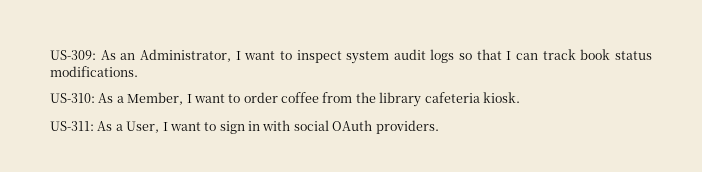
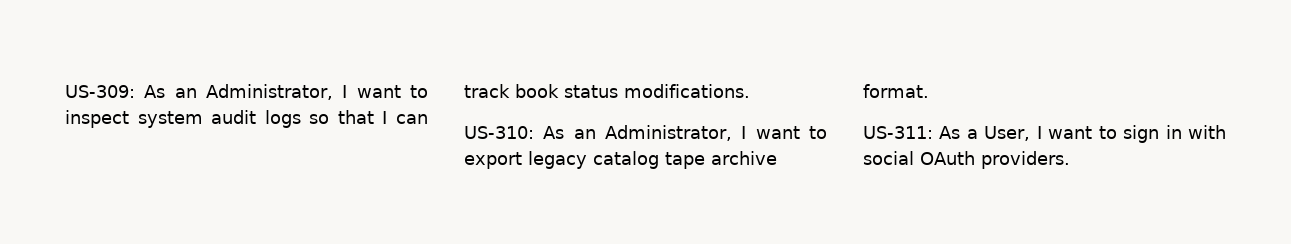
[116,92,520,107] a Member, I want to order coffee from the library cafeteria kiosk. -> [573,125,827,141] [464,151,777,169] [863,84,929,98] an Administrator, I want to export legacy catalog tape archive format.

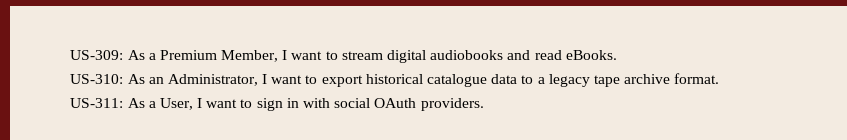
[174,84,428,100] [65,110,428,128] [464,84,750,98] an Administrator, I want to inspect system audit logs so that I can track book status modifications. -> [148,50,617,63] a Premium Member, I want to stream digital audiobooks and read eBooks.
[528,151,659,169] legacy catalog -> [365,74,590,87] historical catalogue data to a legacy

